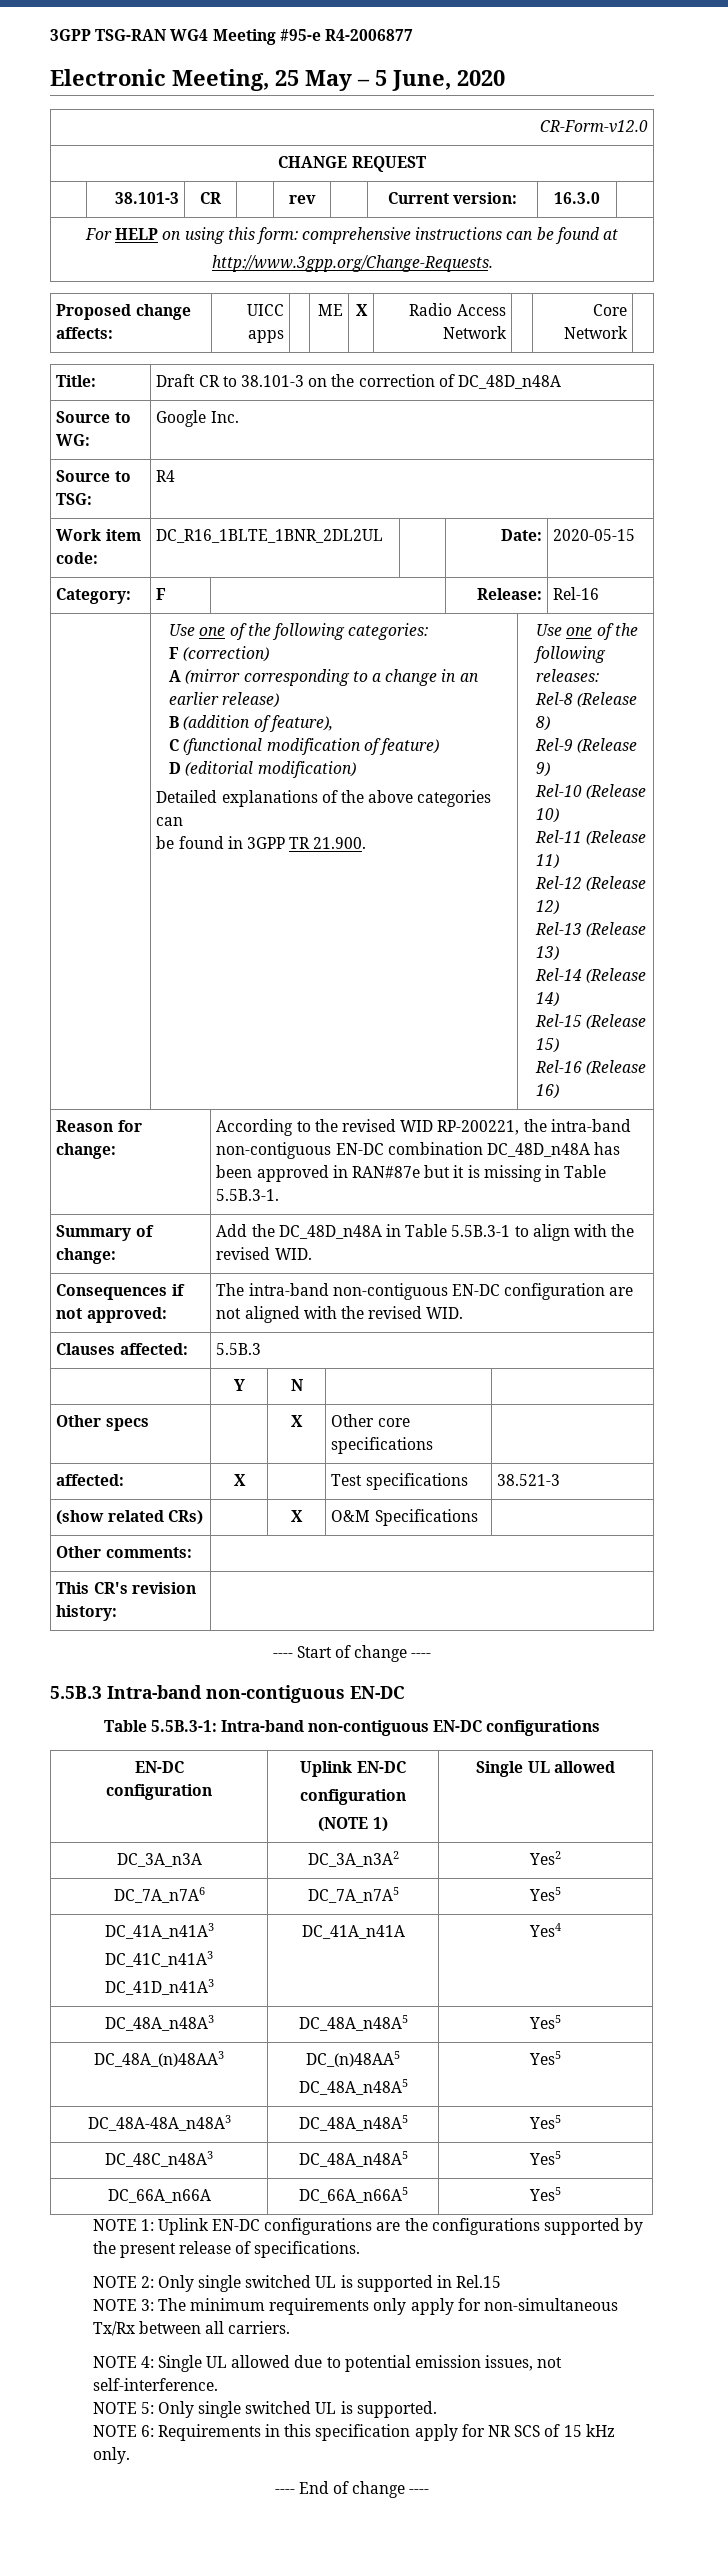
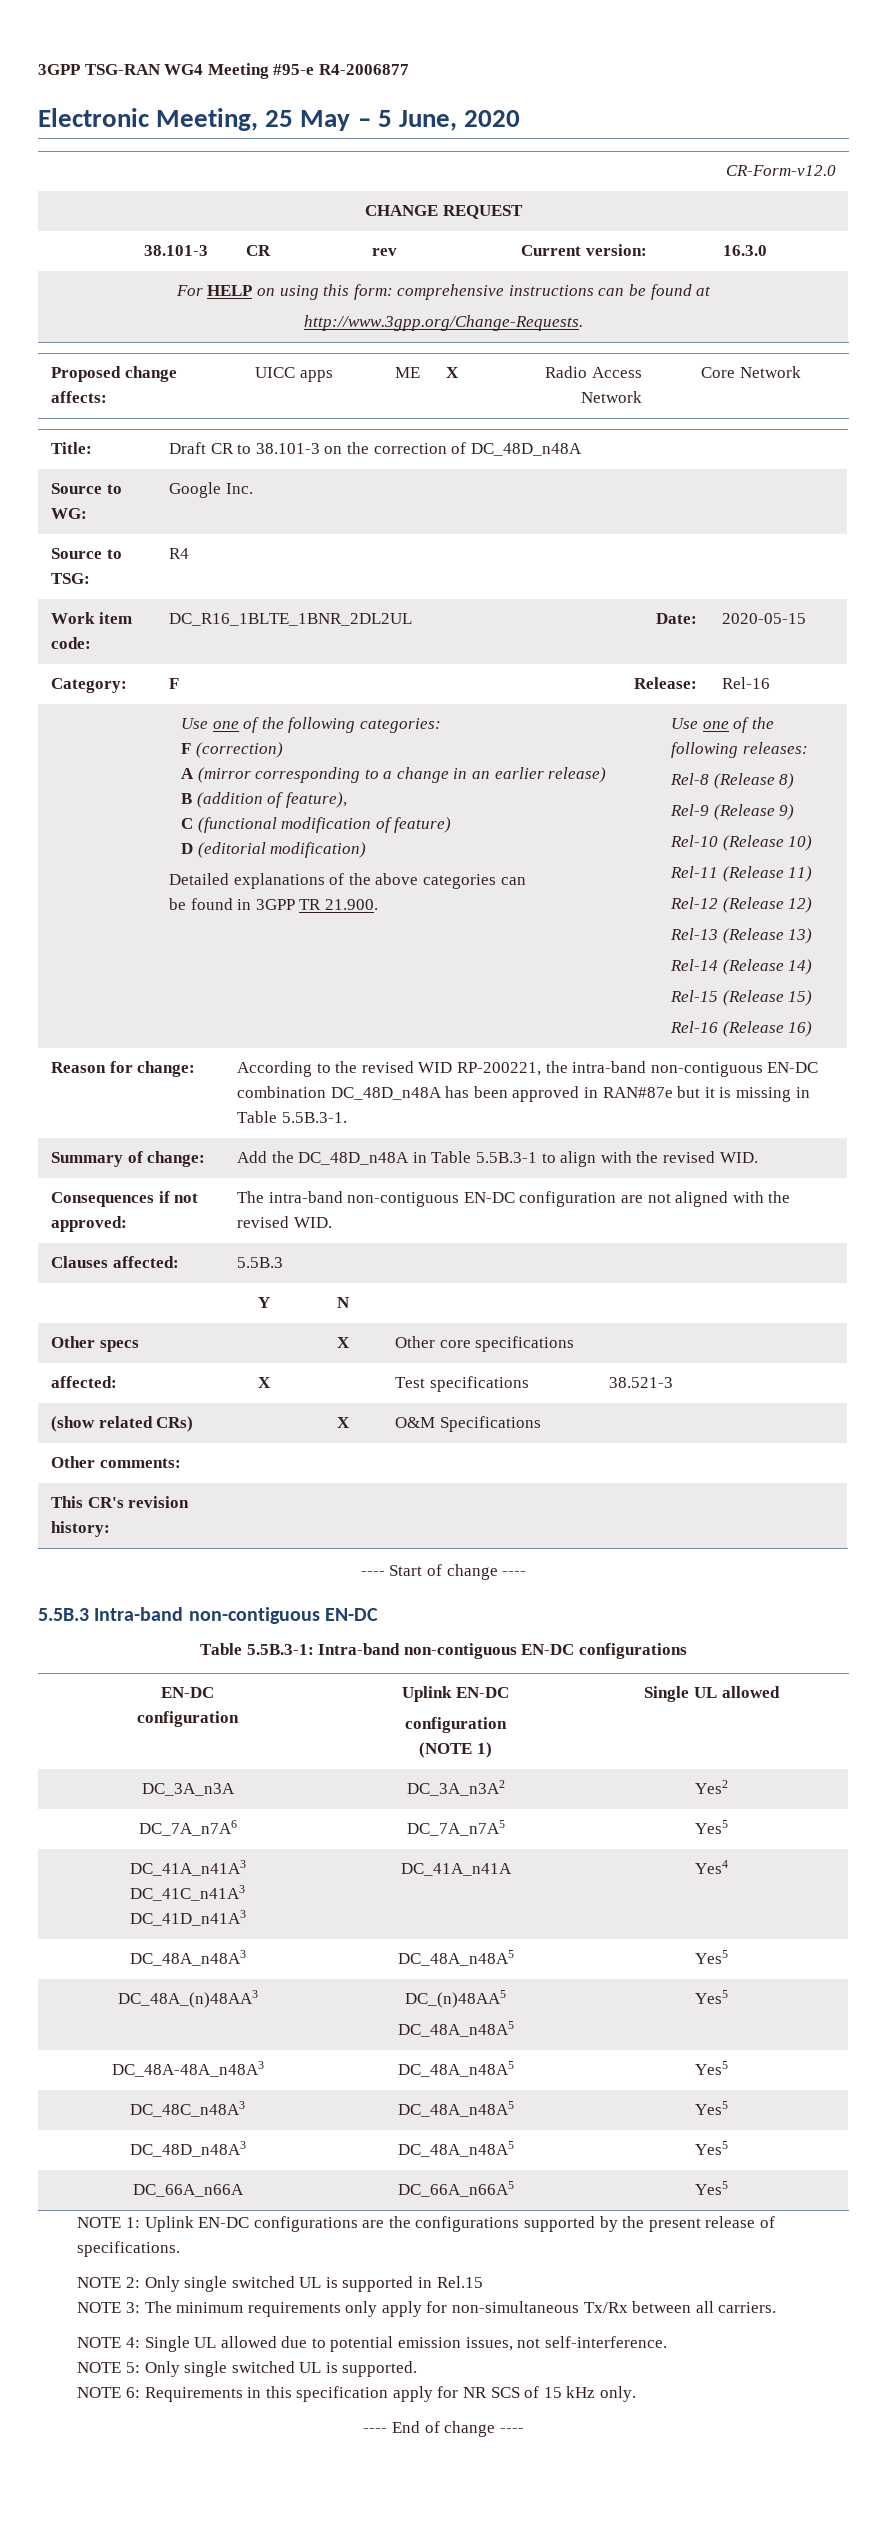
(561, 2158) none -> [129,2141,246,2157] [397,2141,514,2157] [695,2141,728,2155] // DC_48D_n48A3 | DC_48A_n48A5 | Yes5

